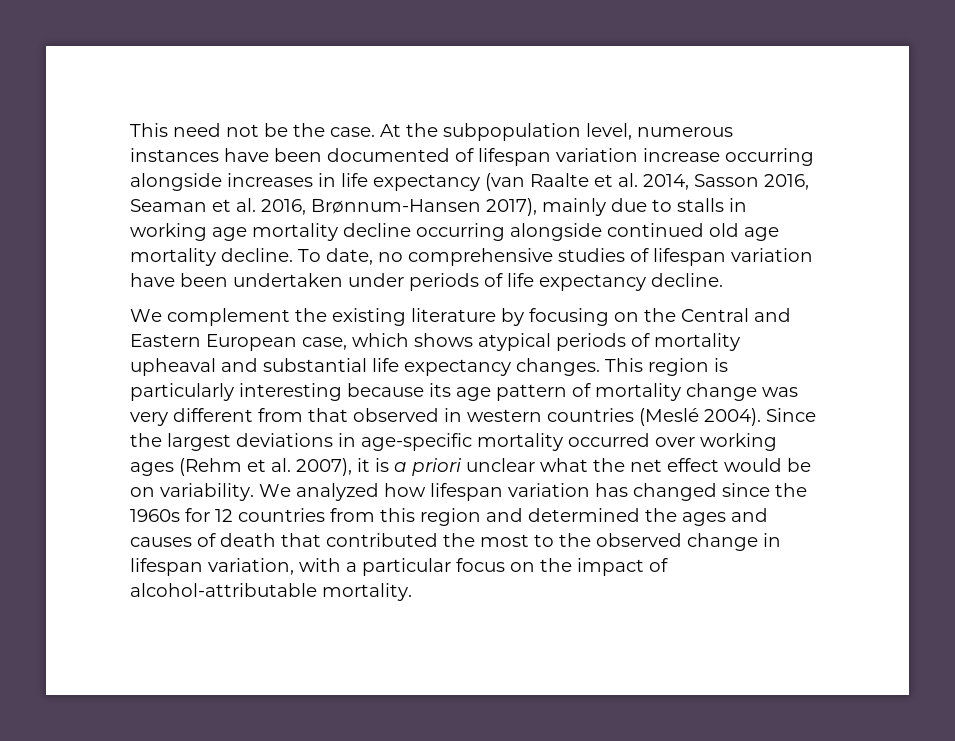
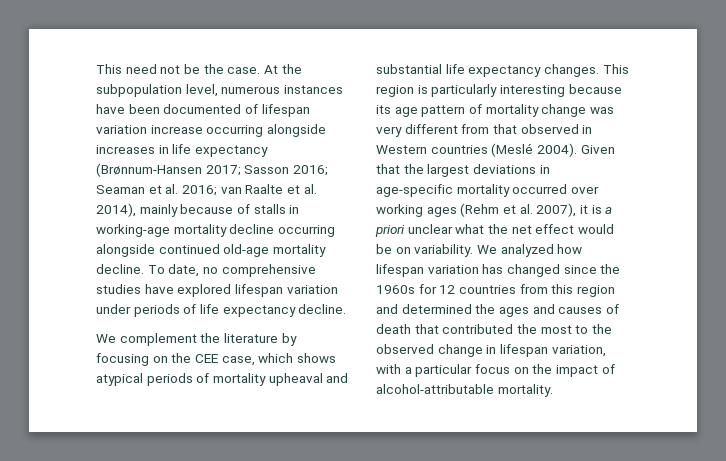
[485,173,809,191] [130,198,747,216] [130,223,247,241] (van Raalte et al. 2014, Sasson 2016, Seaman et al. 2016, Brønnum-Hansen 2017), mainly due to stalls in working age -> [96,163,328,177] [96,184,317,196] [96,203,300,217] [96,224,170,237] (Brønnum-Hansen 2017; Sasson 2016; Seaman et al. 2016; van Raalte et al. 2014), mainly because of stalls in working-age
[709,223,779,241] old age -> [223,244,270,257] old-age
[630,248,813,266] [130,273,343,287] of lifespan variation have been undertaken -> [144,284,338,297] have explored lifespan variation
[332,308,406,326] existing -> (221, 338) none
[681,308,791,322] [130,334,297,351] Central and Eastern European -> [194,354,218,363] CEE
[467,409,542,422] western -> [376,145,427,154] Western
[766,408,816,422] Since -> [580,145,615,154] [376,164,400,174] Given that

